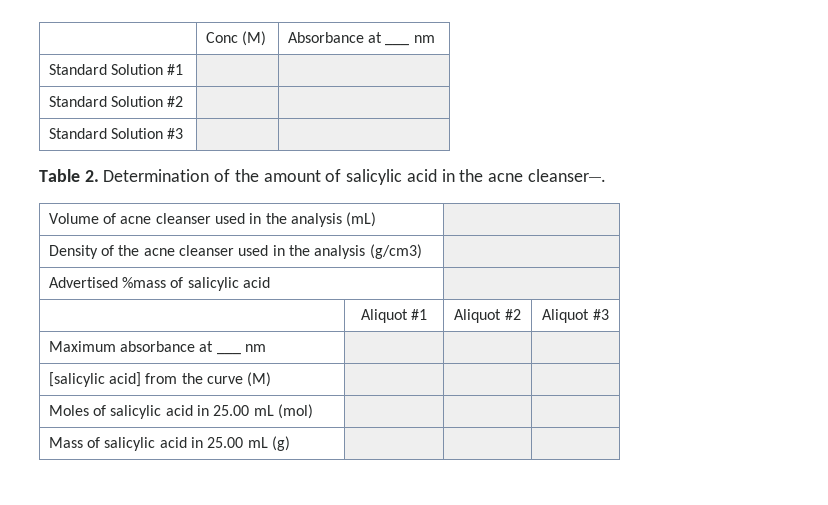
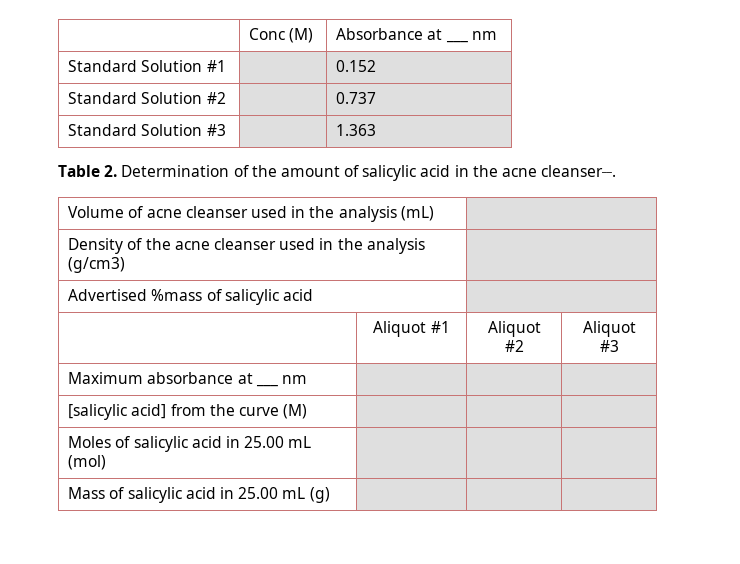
(184, 69) none -> [336,60,377,72] 0.152
(184, 101) none -> [336,92,377,104] 0.737
(184, 133) none -> [336,124,377,136] 1.363

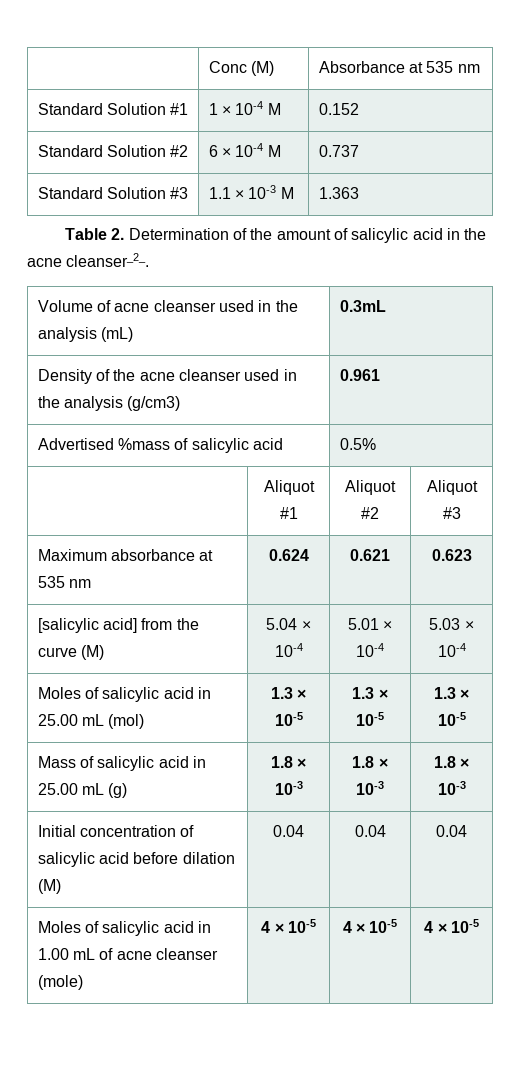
[445,40,468,43] ___ -> [426,61,454,73] 535
(226, 66) none -> [208,101,281,115] 1 × 10-4 M
(226, 98) none -> [208,143,281,157] 6 × 10-4 M
(226, 130) none -> [208,185,294,199] 1.1 × 10-3 M
[541,165,617,177] cleanser__. -> [66,253,150,267] cleanser_2_.
(434, 213) none -> [339,300,386,312] 0.3mL
(126, 265) none -> [339,369,380,381] 0.961
(313, 295) none -> [339,438,376,450] 0.5%
[255,384,278,387] ___ -> [37,576,65,588] 535
(307, 379) | | -> [268,549,309,561] [350,549,390,561] [431,549,472,561] 0.624 | 0.621 | 0.623
(308, 411) | | -> [266,618,311,630] [274,643,303,657] [347,618,393,630] [356,643,384,657] [429,618,474,630] [437,643,466,657] 5.04 × 10-4 | 5.01 × 10-4 | 5.03 × 10-4
(107, 462) | | -> [270,687,307,699] [274,712,303,726] [352,687,388,699] [356,712,384,726] [433,687,470,699] [437,712,466,726] 1.3 × 10-5 | 1.3 × 10-5 | 1.3 × 10-5
(330, 495) | | -> [270,756,307,768] [274,781,303,795] [352,756,388,768] [356,781,384,795] [433,756,470,768] [437,781,466,795] [37,825,195,837] [37,852,235,867] [37,879,61,894] [273,825,304,837] [354,825,386,837] [436,825,467,837] [37,921,211,936] [37,948,218,960] [37,975,83,990] [261,919,316,933] [342,919,398,933] [424,919,479,933] 1.8 × 10-3 | 1.8 × 10-3 | 1.8 × 10-3 // Initial concentration of salicylic acid before dilation (M) | 0.04 | 0.04 | 0.04 // Moles of salicylic acid in 1.00 mL of acne cleanser (mole) | 4 × 10-5 | 4 × 10-5 | 4 × 10-5

